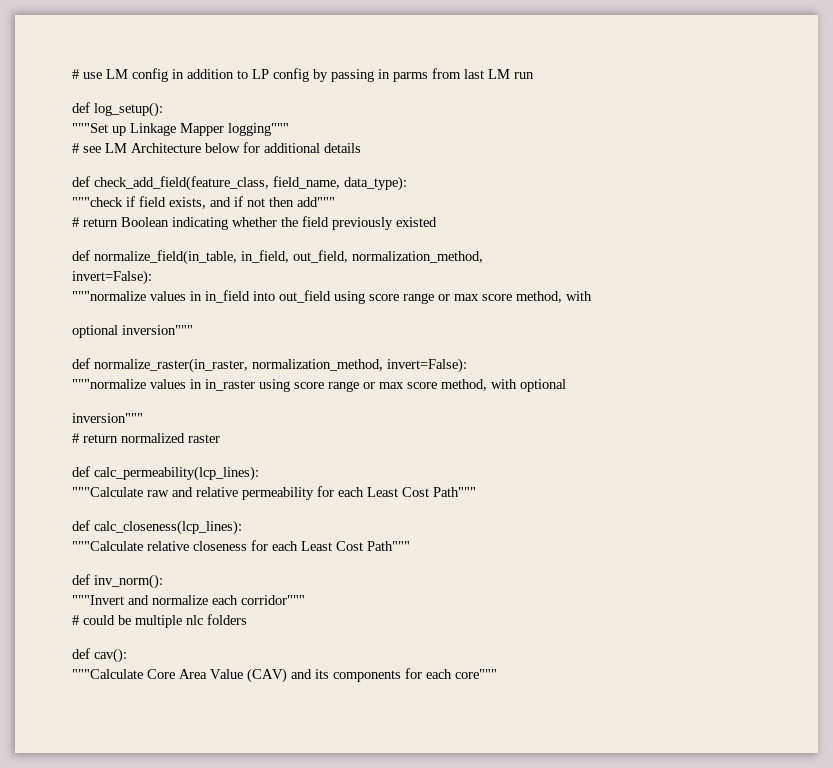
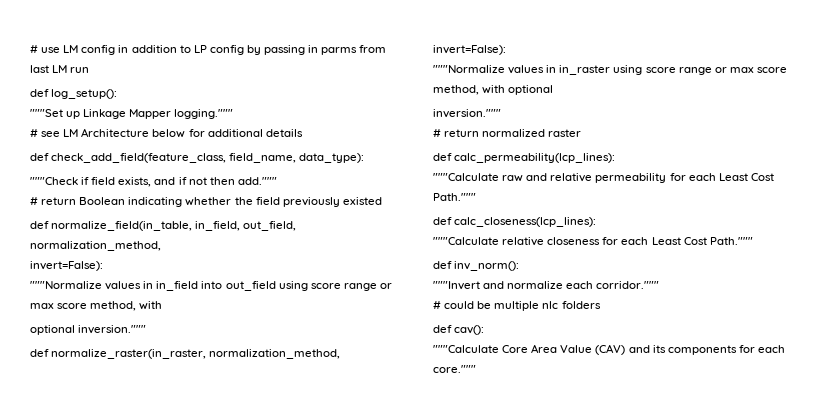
[228,123,289,136] logging""" -> [174,109,234,119] logging."""
[72,197,123,207] """check -> [30,177,78,185] """Check
[297,197,335,207] add""" -> [237,177,277,185] add."""
[72,291,146,301] """normalize -> [30,281,102,289] """Normalize
[122,325,193,335] inversion""" -> [78,325,147,334] inversion."""
[72,379,146,389] """normalize -> [433,65,505,73] """Normalize
[72,413,143,423] inversion""" -> [433,109,501,118] inversion."""
[433,487,476,497] Path""" -> [433,193,476,201] Path."""
[367,541,410,551] Path""" -> [709,237,753,245] Path."""
[241,595,305,605] corridor""" -> [596,281,660,289] corridor."""
[455,669,497,679] core""" -> [433,365,476,373] core."""

